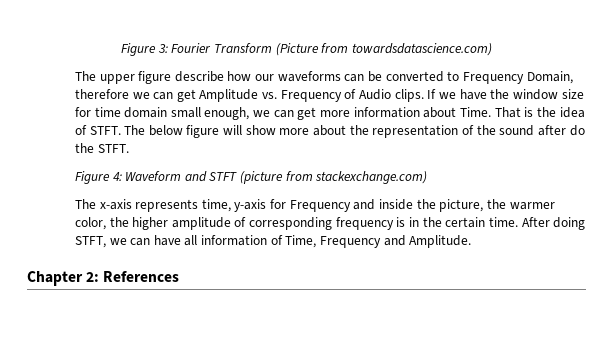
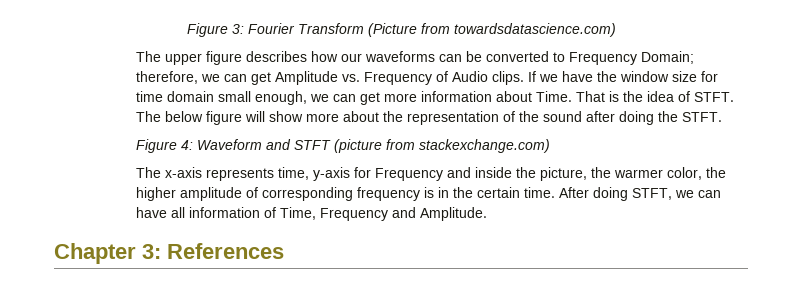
[174,71,224,82] describe -> [245,51,307,62] describes
[526,71,573,84] [74,89,129,99] Domain, therefore -> [640,51,694,64] [135,71,198,84] Domain; therefore,
[569,125,585,136] do -> [618,111,654,125] doing
[86,272,100,282] 2: -> [142,244,161,259] 3:

